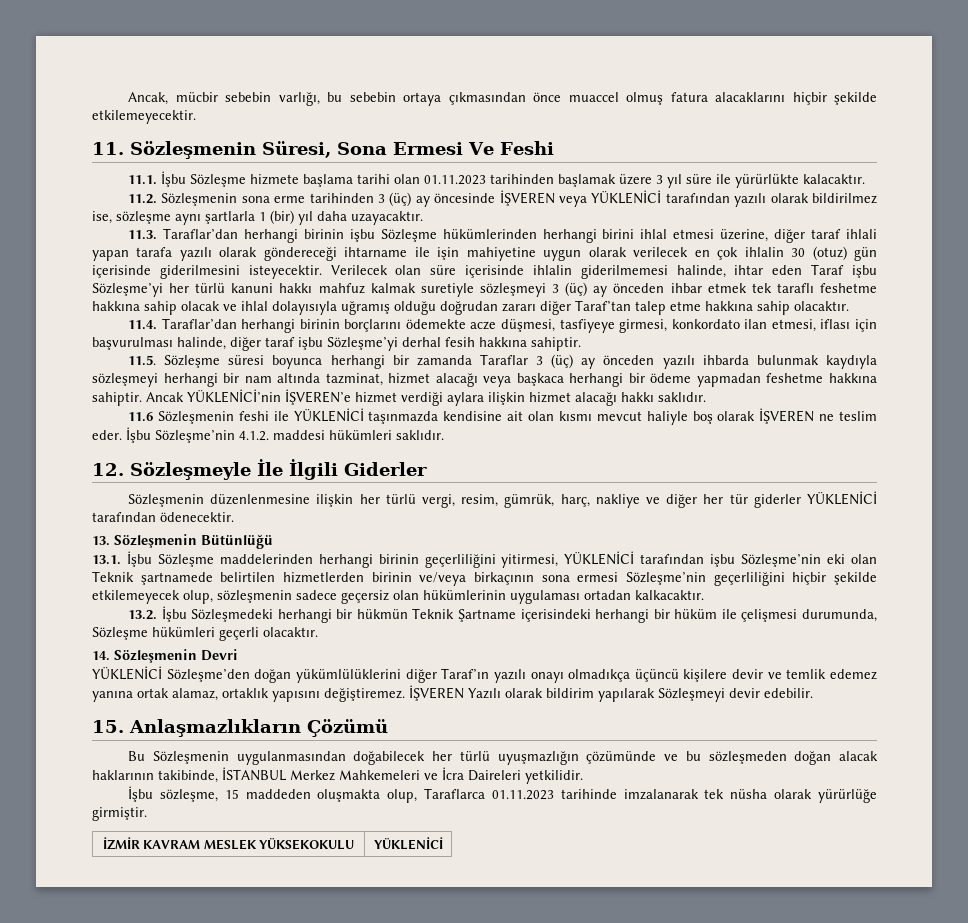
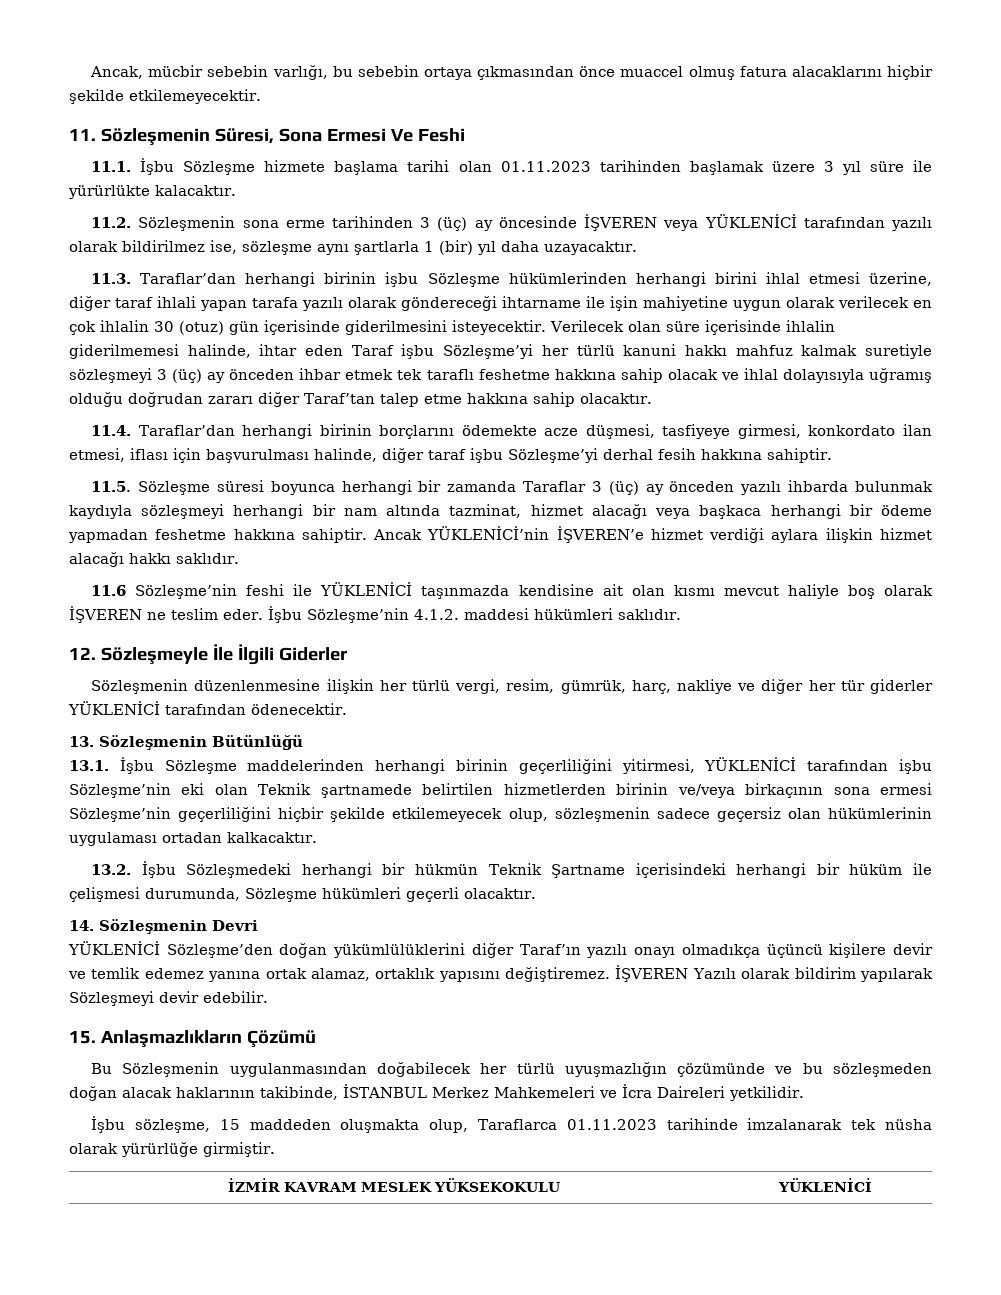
[157,411,234,424] Sözleşmenin -> [135,584,238,599] Sözleşme’nin

